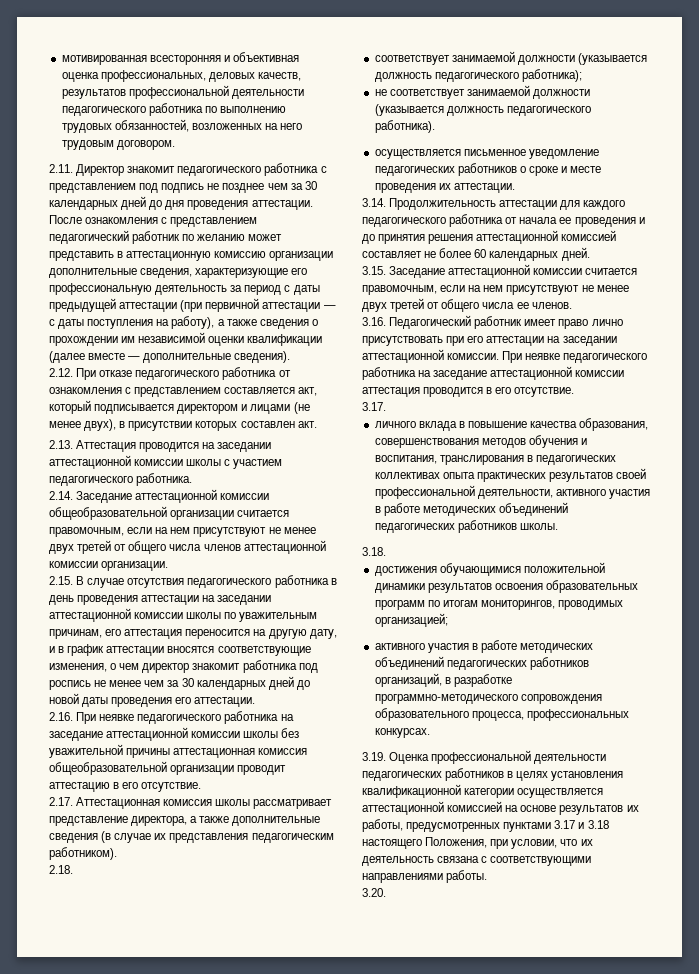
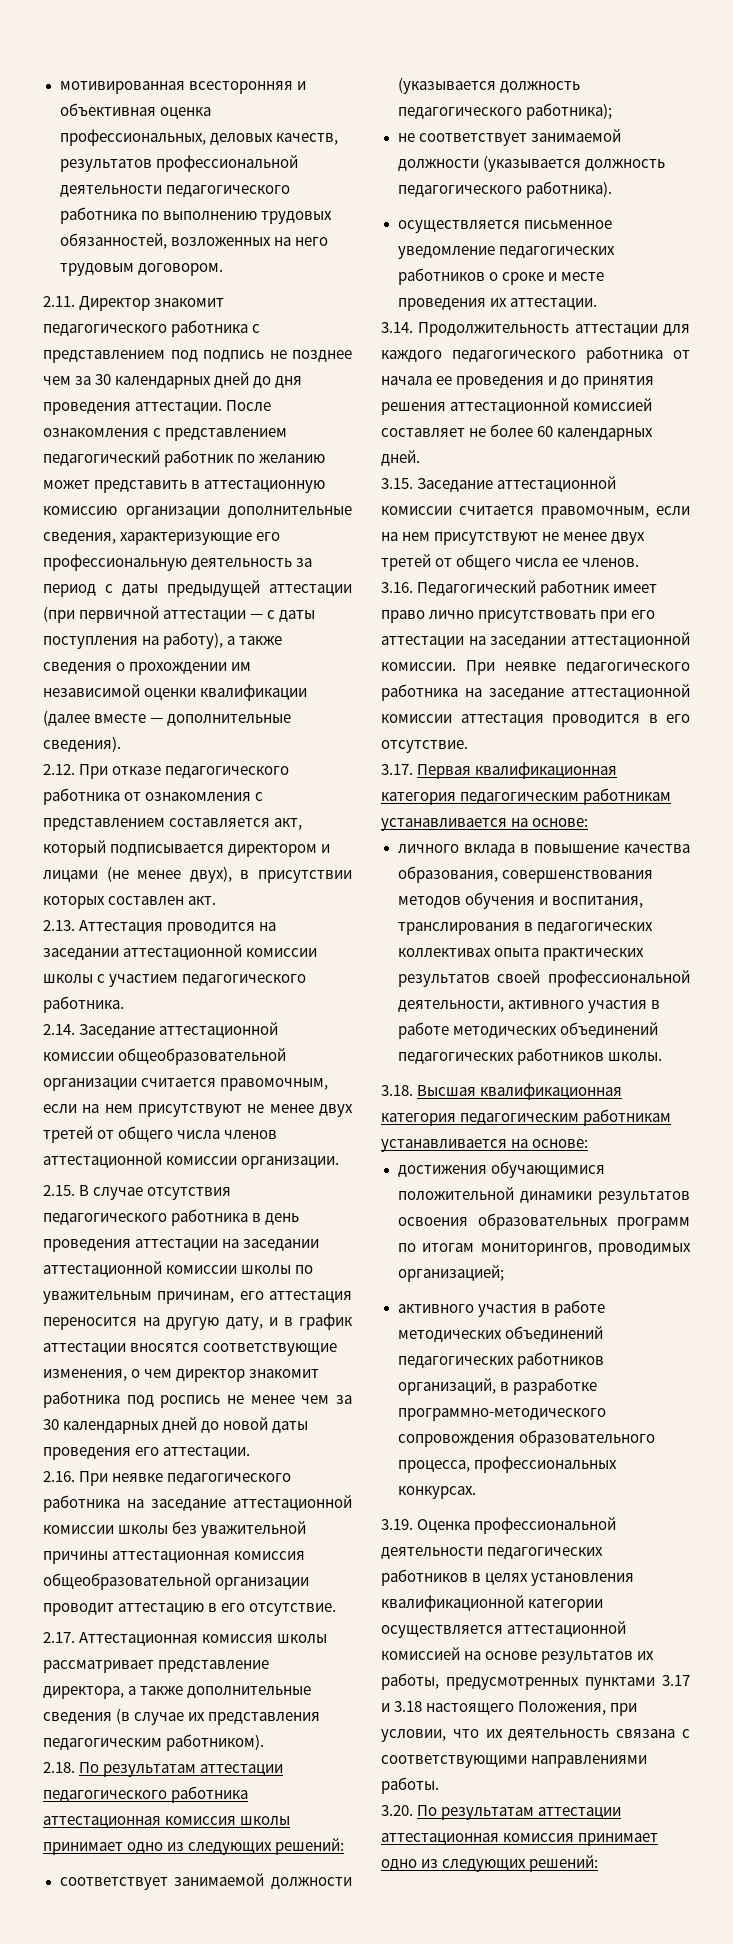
(73, 869) none -> [79,1762,284,1777] [43,1786,249,1803] [43,1816,291,1828] [43,1838,345,1855] По результатам аттестации педагогического работника аттестационная комиссия школы принимает одно из следующих решений:
(386, 406) none -> [417,762,618,779] [381,788,672,805] [381,818,589,831] Первая квалификационная категория педагогическим работникам устанавливается на основе:
(386, 551) none -> [417,1083,623,1100] [381,1109,672,1126] [381,1139,589,1152] Высшая квалификационная категория педагогическим работникам устанавливается на основе:
(386, 892) none -> [417,1805,622,1820] [381,1833,659,1846] [381,1855,599,1872] По результатам аттестации аттестационная комиссия принимает одно из следующих решений:

